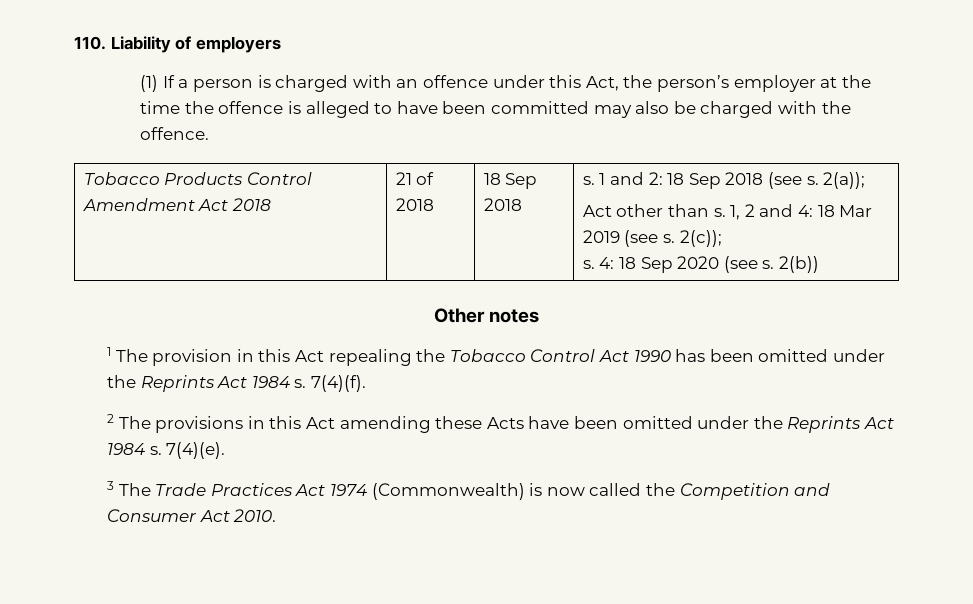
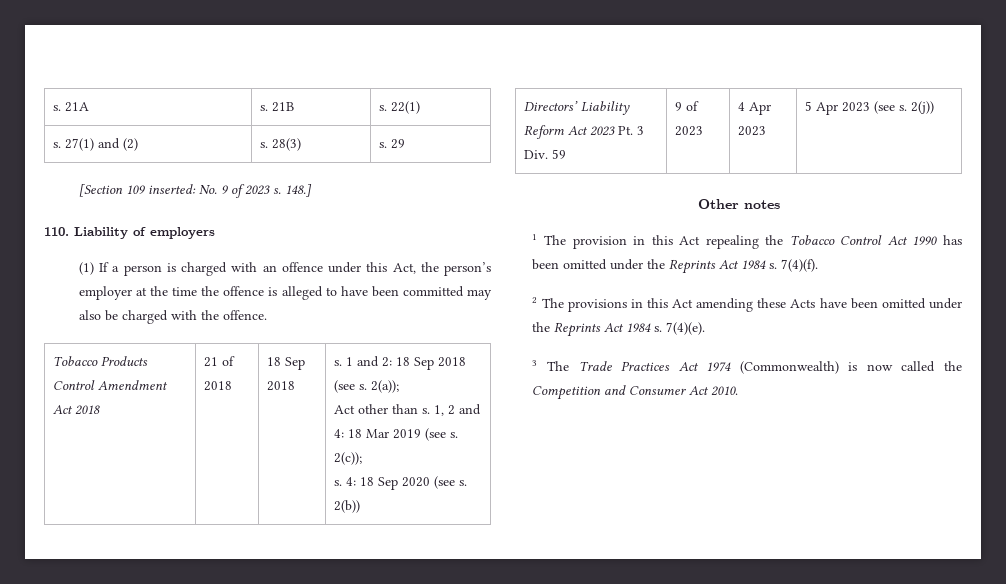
(74, 43) none -> [53,102,90,112] [260,102,295,112] [379,101,421,114] [53,138,139,151] [260,138,302,151] [379,139,406,149] [78,184,312,198] s. 21A | s. 21B | s. 22(1) // s. 27(1) and (2) | s. 28(3) | s. 29 // [Section 109 inserted: No. 9 of 2023 s. 148.] //
(820, 264) none -> [524,101,631,115] [524,125,645,139] [524,149,567,159] [675,101,700,111] [675,126,704,136] [738,102,772,115] [738,126,767,136] [805,101,935,115] // Directors’ Liability Reform Act 2023 Pt. 3 Div. 59 | 9 of 2023 | 4 Apr 2023 | 5 Apr 2023 (see s. 2(j))

